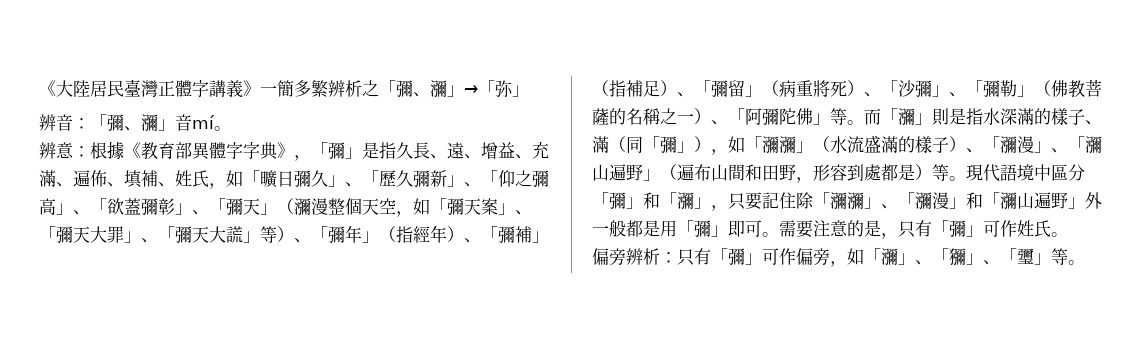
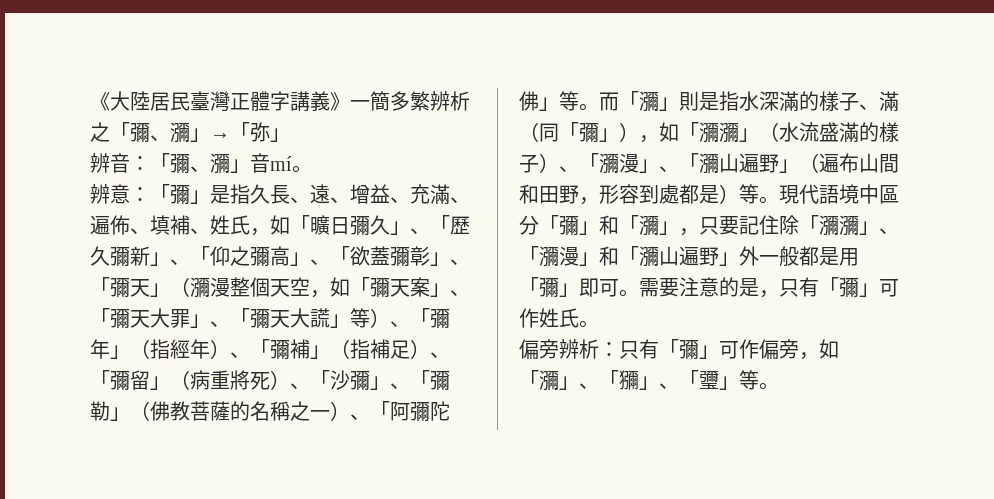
[90,141,311,161] 根據《教育部異體字字典》， -> (150, 194) none

